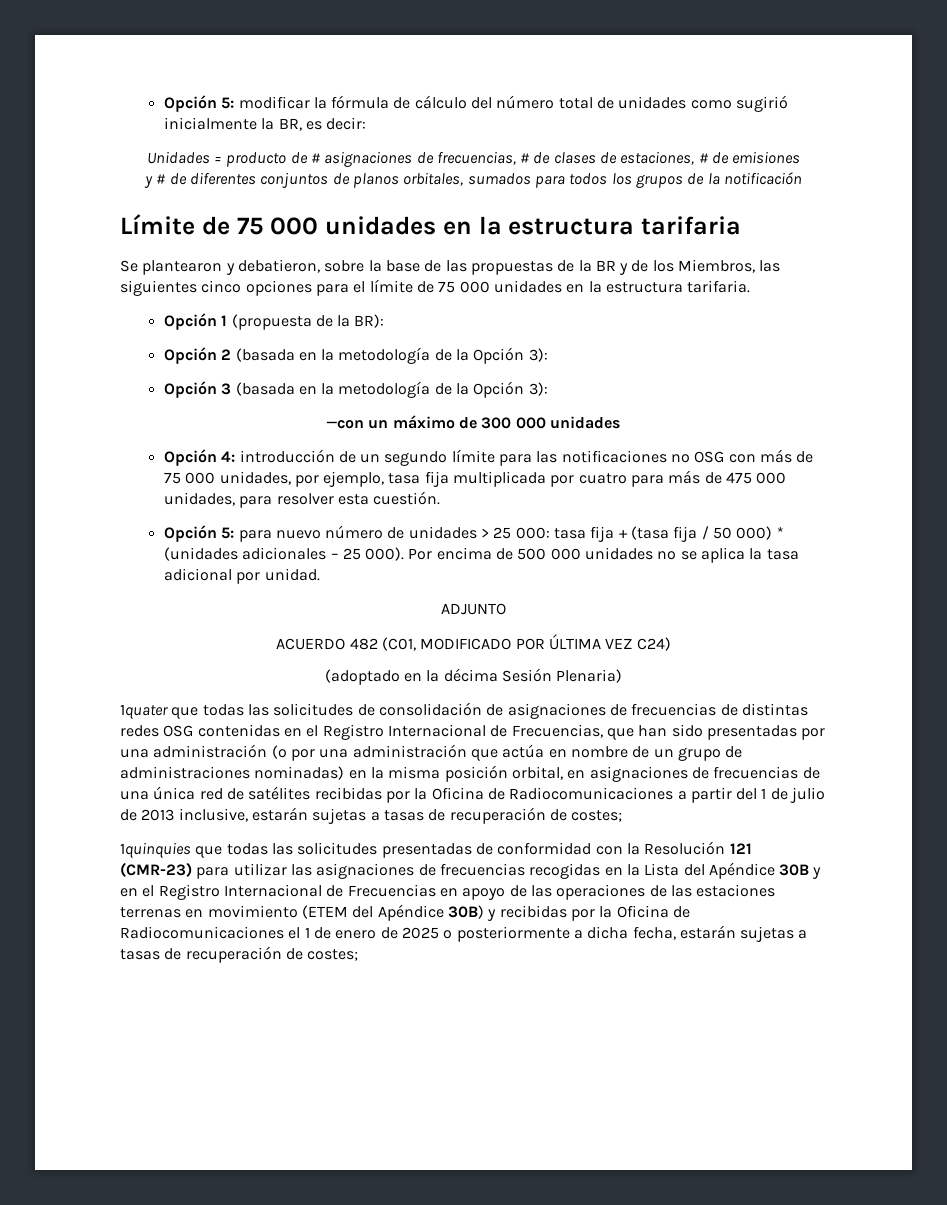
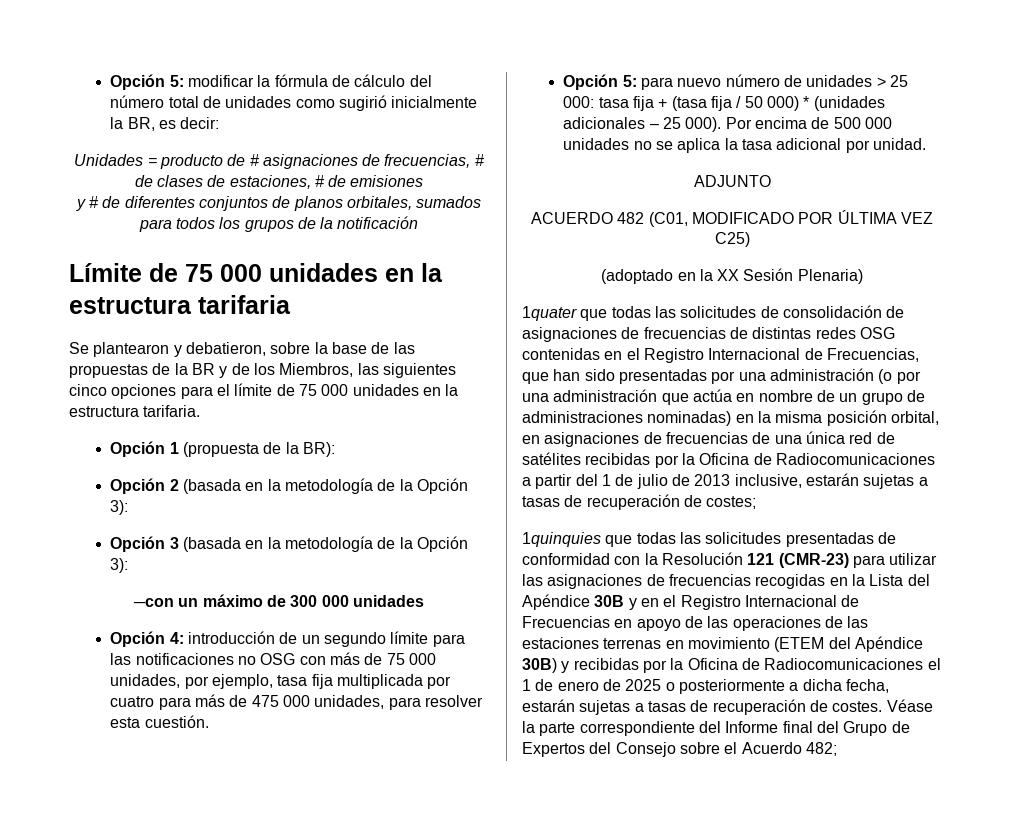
[636,637,671,651] C24) -> [714,232,750,247] C25)
[443,668,498,682] décima -> [717,269,740,281] XX
[307,949,359,961] costes; -> [832,699,933,712] [522,721,910,736] [522,742,837,757] costes. Véase la parte correspondiente del Informe final del Grupo de Expertos del Consejo sobre el Acuerdo 482;

